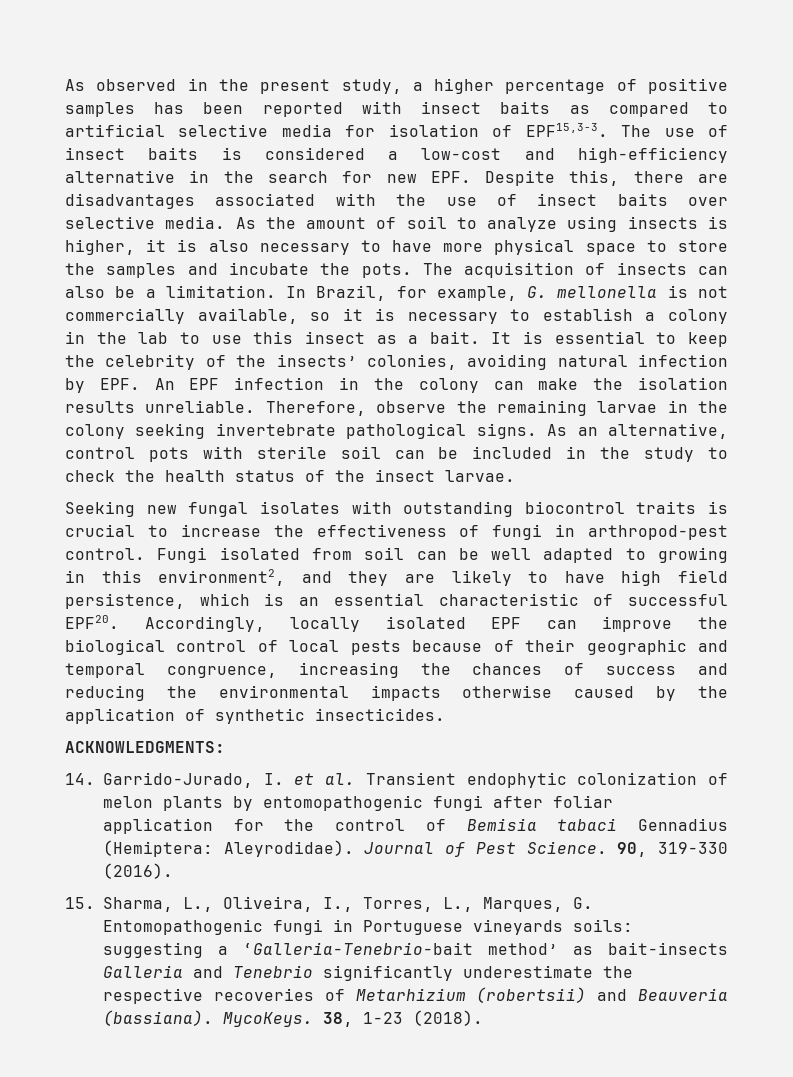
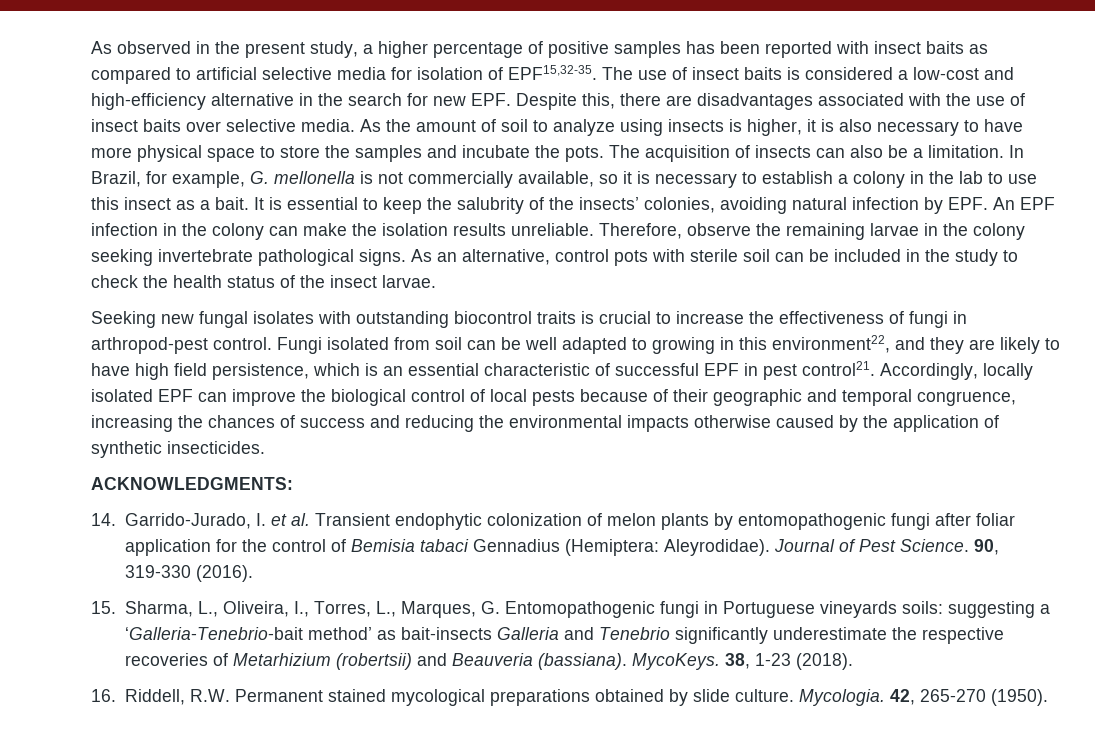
[525,123,608,137] EPF15,3-3. -> [508,65,597,80] EPF15,32-35.
[105,354,196,370] celebrity -> [457,197,524,214] salubrity
[158,569,286,586] environment2, -> [772,335,890,353] environment22,
[65,615,119,629] EPF20. -> [704,361,875,380] EPF in pest control21.
(483, 1018) none -> [91,689,1048,706] // 16. Riddell, R.W. Permanent stained mycological preparations obtained by slide culture. Mycologia. 42, 265-270 (1950).

